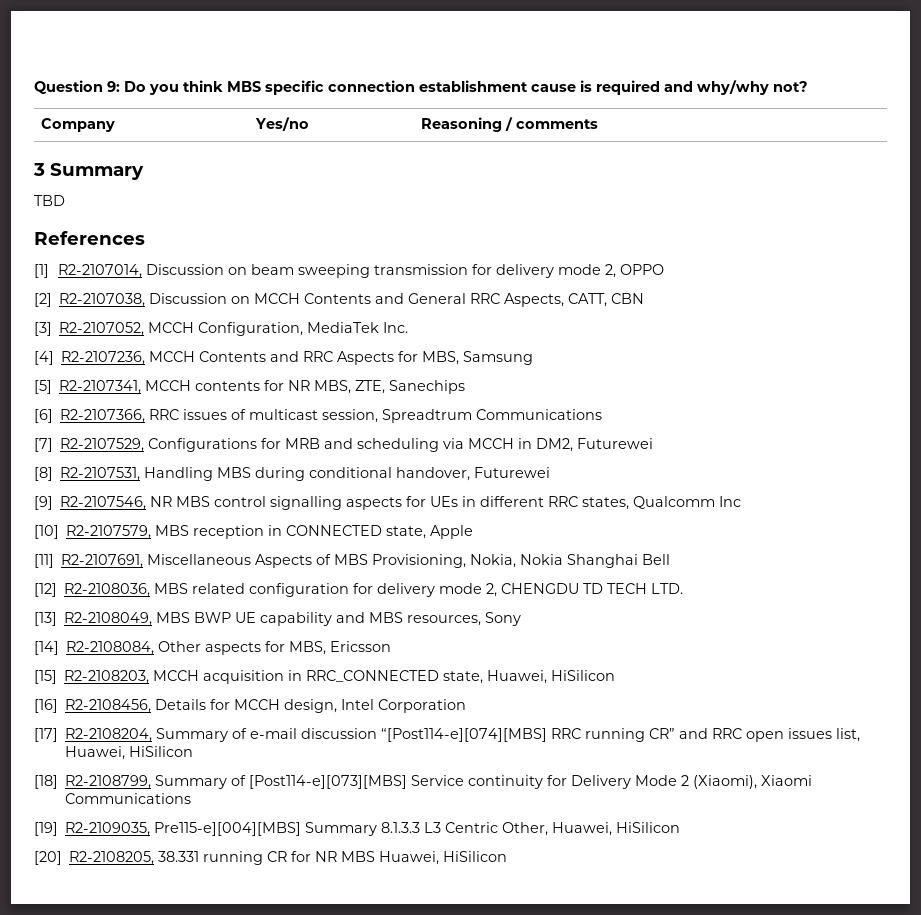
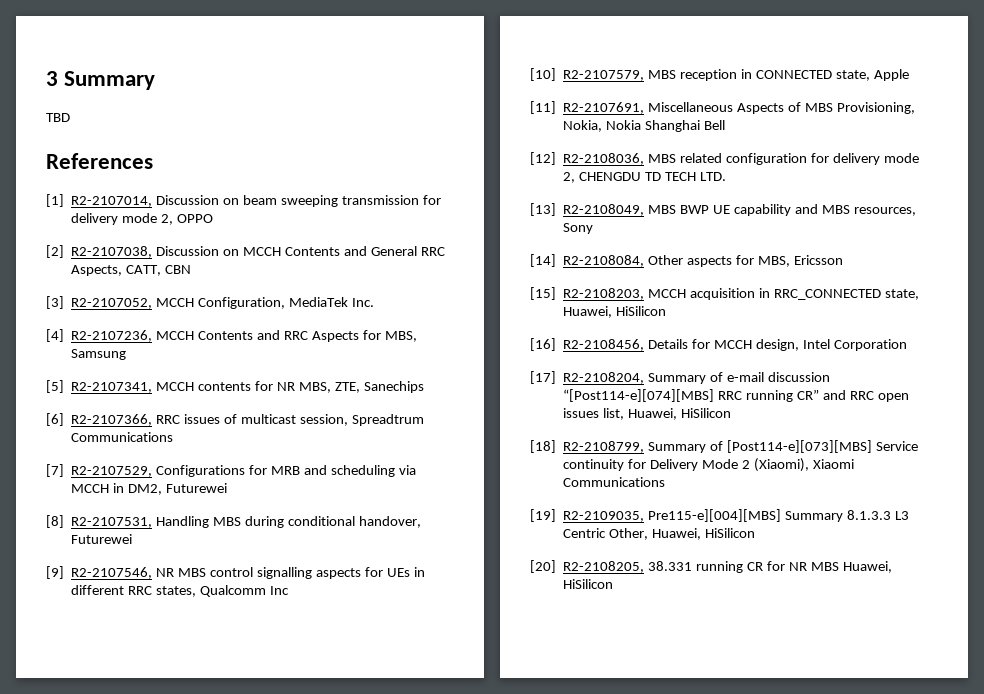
[34,80,808,95] [40,118,115,132] [254,117,309,131] [420,117,598,132] Question 9: Do you think MBS specific connection establishment cause is required and why/why not? // Company | Yes/no | Reasoning / comments // -> (46, 78) none

